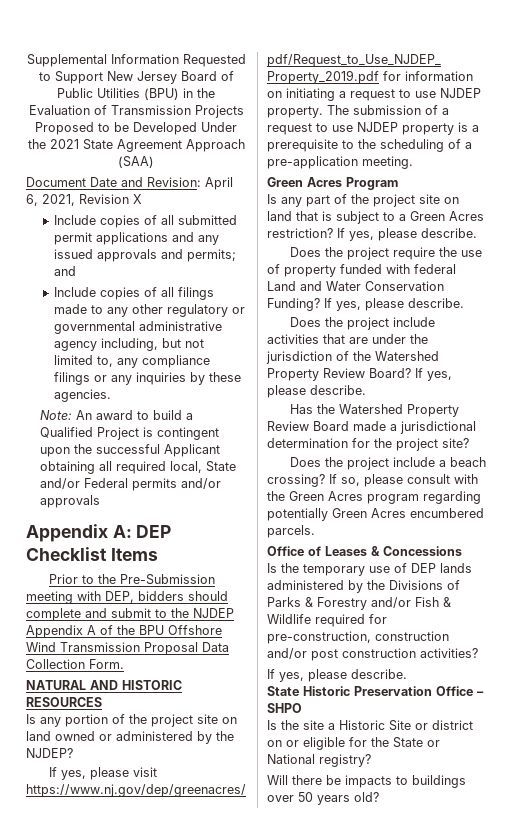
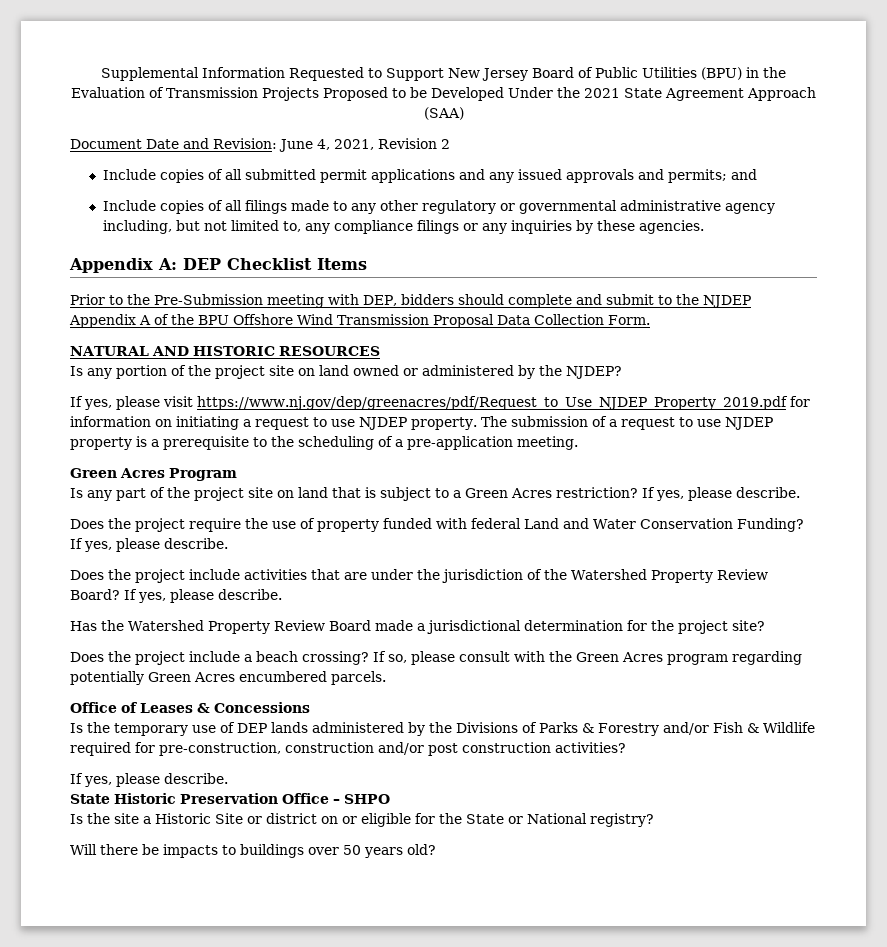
[205,177,233,190] [26,194,38,206] April 6, -> [279,139,330,152] June 4,
[133,194,142,204] X -> [441,139,450,149] 2
[40,410,194,420] [40,427,220,440] [40,444,221,457] [40,461,237,474] [40,478,222,491] [40,495,101,508] // Note: An award to build a Qualified Project is contingent upon the successful Applicant obtaining all required local, State and/or Federal permits and/or approvals -> (704, 227) none

